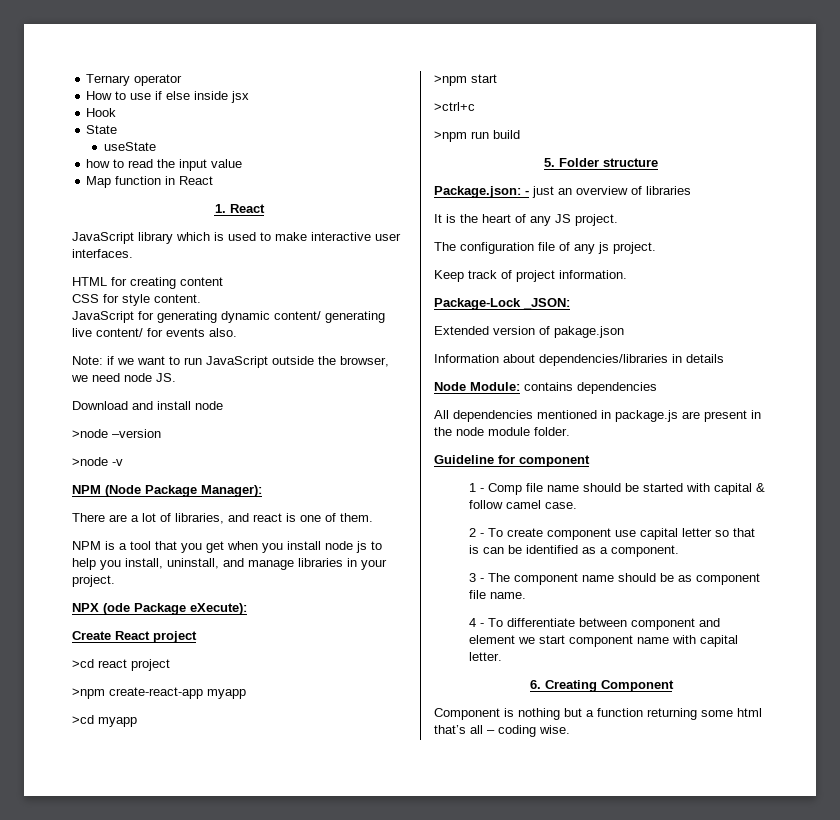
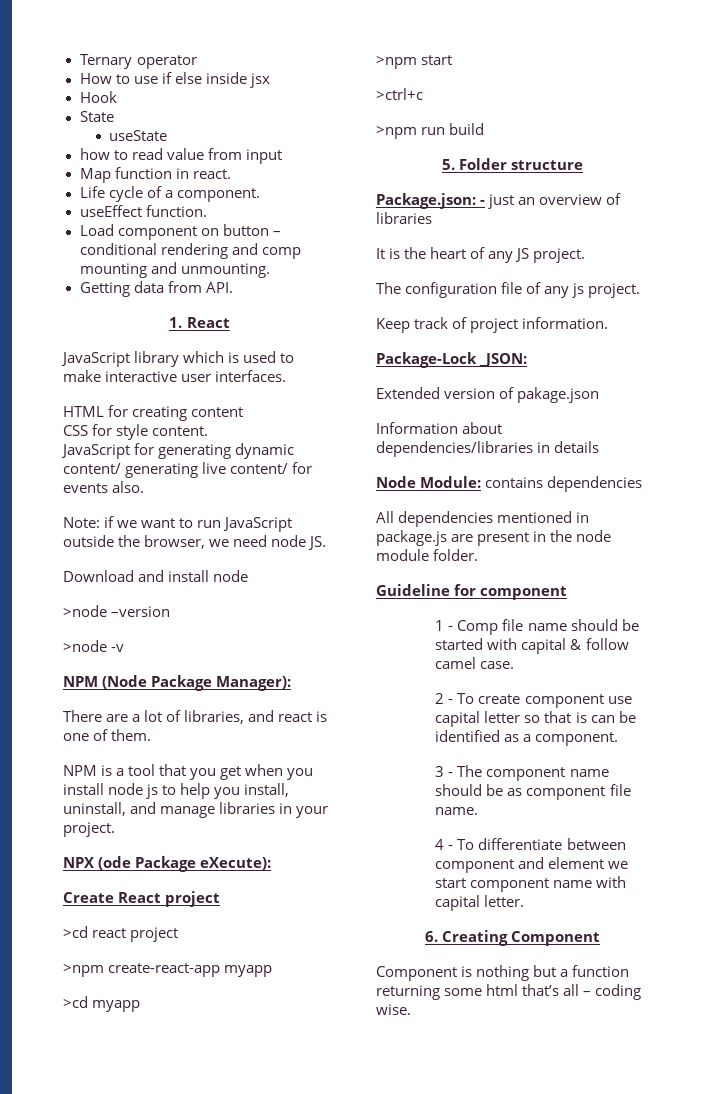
[157,159,176,168] the -> [166,148,242,160] value from
[211,159,243,168] value -> (282, 156) none
[179,176,214,185] React -> [192,169,231,179] [79,186,260,202] [79,205,207,217] [79,224,281,240] [79,243,301,259] [79,262,270,278] [79,281,233,297] react. // Life cycle of a component. // useEffect function. // Load component on button – conditional rendering and comp mounting and unmounting. // Getting data from API.

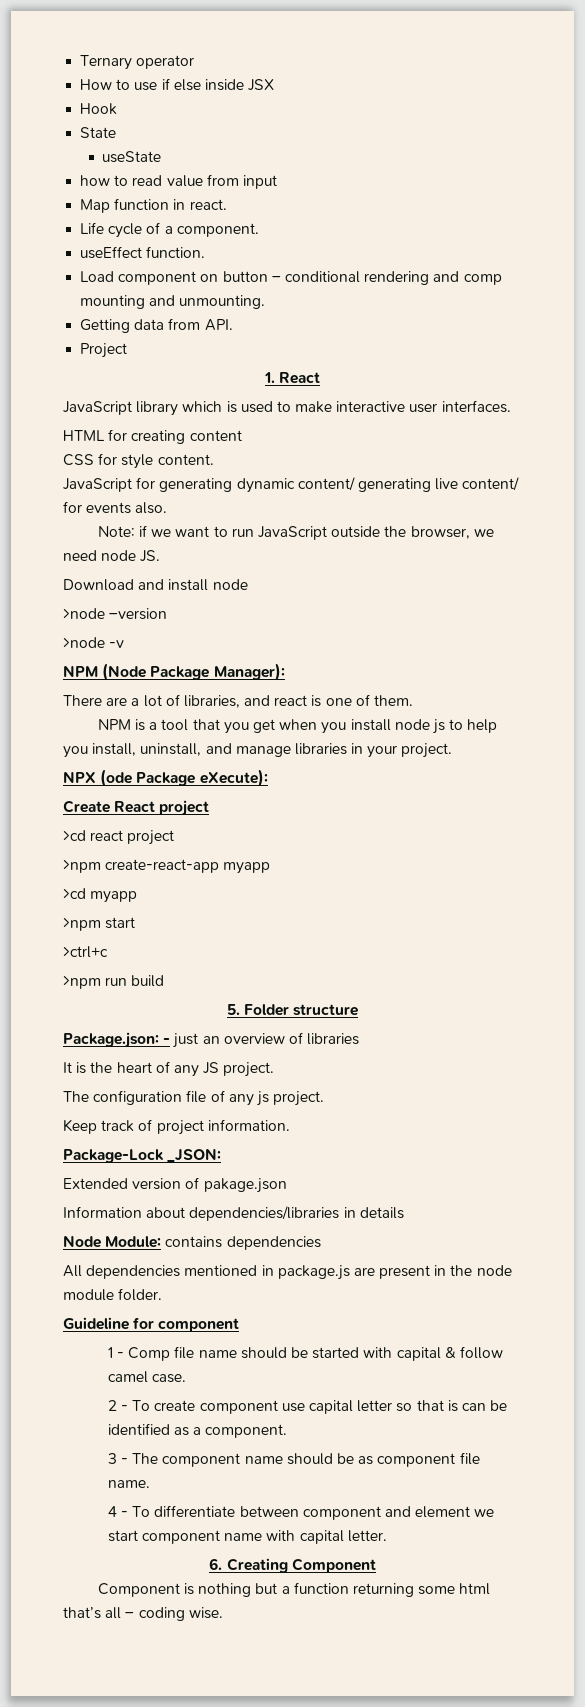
[249,73,270,88] jsx -> [248,79,275,91] JSX
(233, 287) none -> [80,343,128,358] // Project

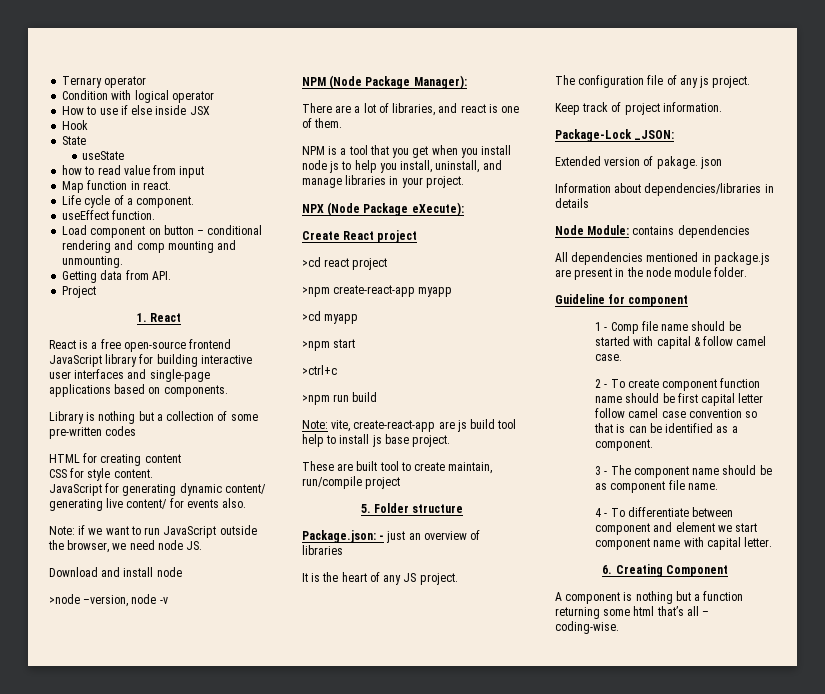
(195, 62) none -> [62,90,214,103] // Condition with logical operator
[63,400,511,416] JavaScript library which is used to make interactive user interfaces. -> [49,339,232,352] [49,354,252,367] [49,369,210,382] [49,384,228,397] [49,411,258,424] [49,426,137,439] React is a free open-source frontend JavaScript library for building interactive user interfaces and single-page applications based on components. // Library is nothing but a collection of some pre-written codes
[109,608,168,620] [63,637,105,648] –version // >node -> [83,594,157,607] –version, node
[100,769,133,787] (ode -> [327,202,361,216] (Node
(165, 981) none -> [302,419,517,432] [302,434,451,447] [302,461,493,474] [302,476,401,489] // Note: vite, create-react-app are js build tool help to install js base project. // These are built tool to create maintain, run/compile project
[203,1178,287,1193] pakage.json -> [656,156,722,169] pakage. json
[281,1400,393,1414] use capital letter -> [720,378,761,388] [595,393,764,406] [595,408,742,418] function name should be first capital letter follow camel case convention
[97,1583,180,1597] Component -> [555,592,621,604] A component
[138,1607,223,1621] coding wise. -> [555,621,619,634] coding-wise.

